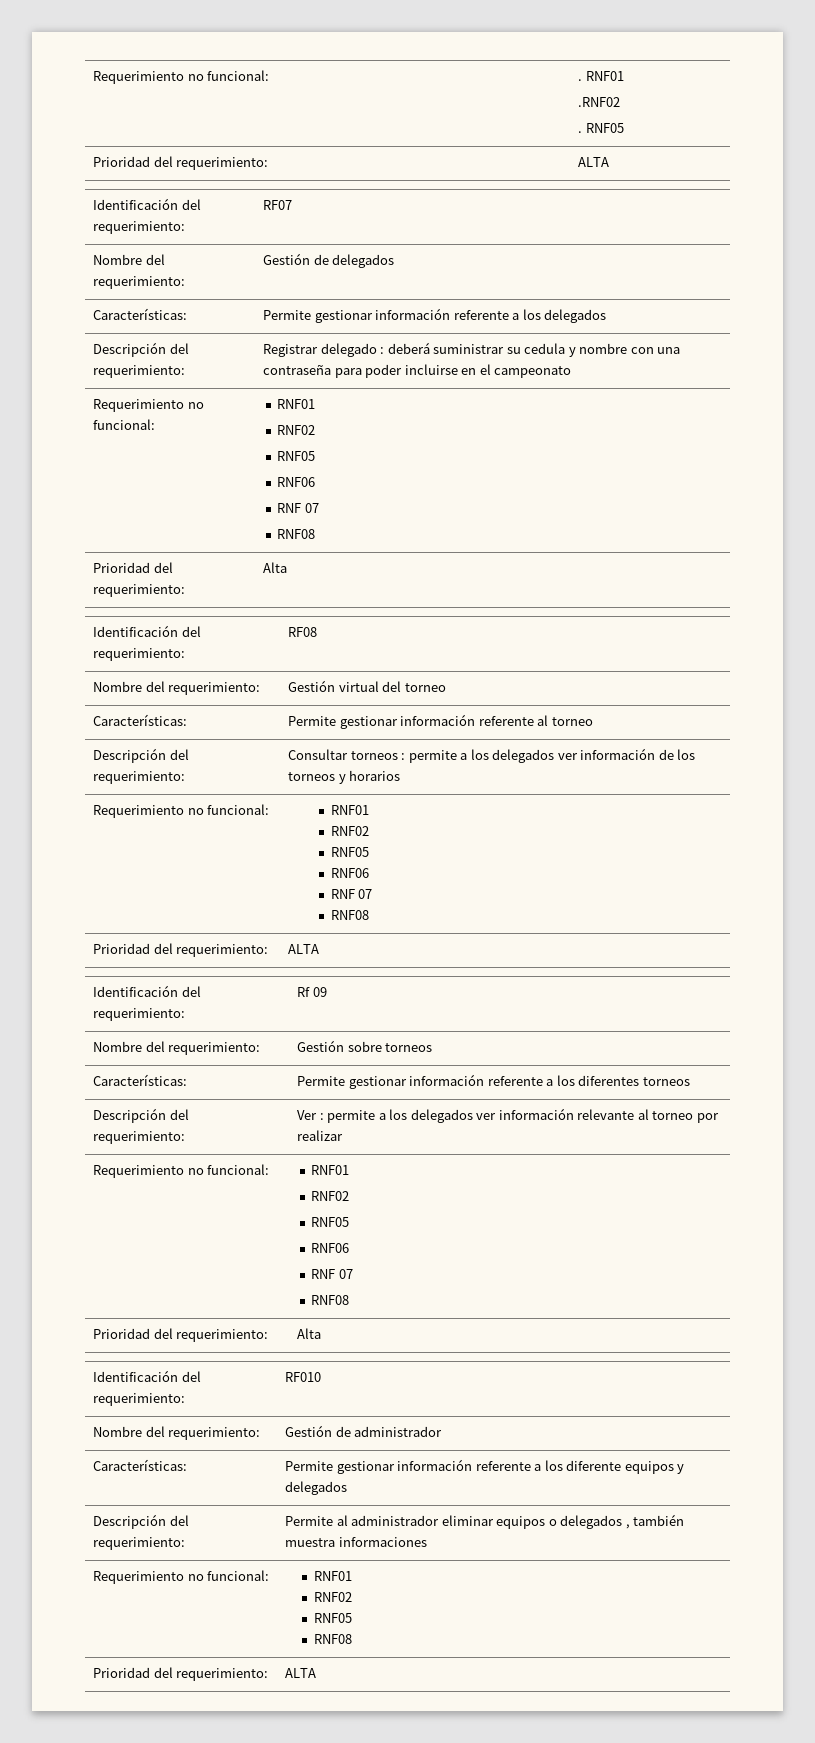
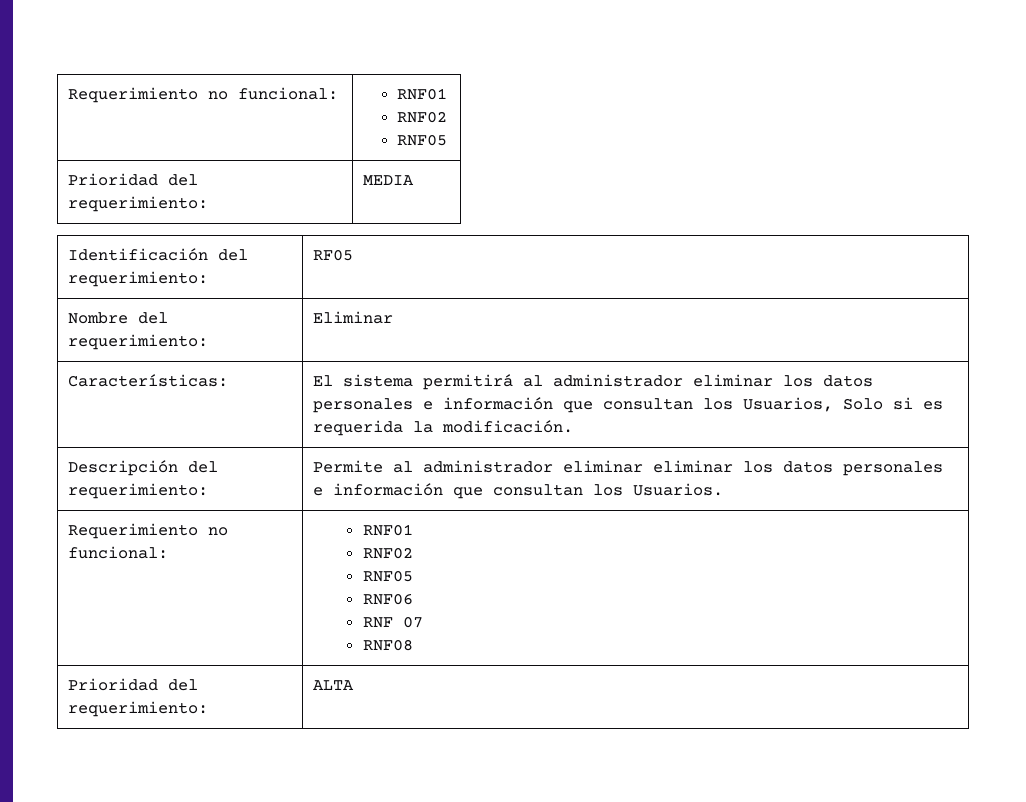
[93,70,270,84] [578,71,624,81] [578,97,621,107] [578,123,624,133] [93,156,269,170] [578,157,610,167] [93,198,201,210] [93,221,186,234] [263,200,293,210] [93,254,165,265] [93,276,186,289] [263,253,395,268] [93,308,188,320] [263,308,607,323] [93,342,189,357] [93,365,186,378] [263,342,681,357] [263,364,572,378] [93,399,204,412] [93,419,156,430] [277,399,316,409] [277,425,316,435] [277,451,316,461] [277,477,316,487] [277,503,319,513] [277,529,316,539] [93,562,173,573] [93,584,186,597] [263,562,288,573] [93,625,201,637] [93,648,186,661] [288,627,318,637] [93,681,261,695] [288,680,446,692] [93,714,188,726] [288,714,593,729] [93,748,189,763] [93,771,186,784] [288,748,696,763] [288,770,401,784] Requerimiento no funcional: | . RNF01 // .RNF02 // . RNF05 // Prioridad del requerimiento: | ALTA // Identificación del requerimiento: | RF07 // Nombre del requerimiento: | Gestión de delegados // Características: | Permite gestionar información referente a los delegados // Descripción del requerimiento: | Registrar delegado : deberá suministrar su cedula y nombre con una contraseña para poder incluirse en el campeonato // Requerimiento no funcional: | RNF01 // RNF02 // RNF05 // RNF06 // RNF 07 // RNF08 // Prioridad del requerimiento: | Alta // Identificación del requerimiento: | RF08 // Nombre del requerimiento: | Gestión virtual del torneo // Características: | Permite gestionar información referente al torneo // Descripción del requerimiento: | Consultar torneos : permite a los delegados ver información de los torneos y horarios -> [68,87,339,103] [397,88,448,100] [397,111,448,123] [397,134,448,146] [68,173,199,186] [68,196,209,212] [363,175,415,185] [68,248,249,261] [68,271,209,287] [313,249,354,261] [68,312,169,324] [68,334,209,350] [313,311,394,324] [68,374,229,387] [313,374,874,390] [313,397,944,413] [313,420,574,436] [68,460,219,476] [68,483,209,499] [313,460,944,476] [313,483,724,499] Requerimiento no funcional: | RNF01 // RNF02 // RNF05 // Prioridad del requerimiento: | MEDIA // Identificación del requerimiento: | RF05 // Nombre del requerimiento: | Eliminar // Características: | El sistema permitirá al administrador eliminar los datos personales e información que consultan los Usuarios, Solo si es requerida la modificación. // Descripción del requerimiento: | Permite al administrador eliminar eliminar los datos personales e información que consultan los Usuarios.
[93,985,201,997] [93,1008,186,1021] [297,987,327,997] [93,1041,261,1055] [297,1040,433,1052] [93,1074,188,1086] [297,1074,690,1089] [93,1108,189,1123] [93,1131,186,1144] [297,1108,719,1123] [297,1130,344,1141] [93,1164,270,1178] [311,1165,350,1175] [311,1191,350,1201] [311,1217,350,1227] [311,1243,350,1253] [311,1269,353,1279] [311,1295,350,1305] [93,1328,269,1342] [297,1328,322,1339] [93,1370,201,1382] [93,1393,186,1406] [285,1372,322,1382] [93,1426,261,1440] [285,1425,443,1437] [93,1459,188,1471] [285,1459,685,1474] [285,1481,348,1495] [93,1514,189,1529] [93,1537,186,1550] [285,1514,685,1529] [285,1537,427,1547] [93,1570,270,1584] [313,1571,352,1581] [313,1592,352,1602] [313,1613,352,1623] [313,1634,352,1644] [93,1667,269,1681] [285,1668,317,1678] // Identificación del requerimiento: | Rf 09 // Nombre del requerimiento: | Gestión sobre torneos // Características: | Permite gestionar información referente a los diferentes torneos // Descripción del requerimiento: | Ver : permite a los delegados ver información relevante al torneo por realizar // Requerimiento no funcional: | RNF01 // RNF02 // RNF05 // RNF06 // RNF 07 // RNF08 // Prioridad del requerimiento: | Alta // Identificación del requerimiento: | RF010 // Nombre del requerimiento: | Gestión de administrador // Características: | Permite gestionar información referente a los diferente equipos y delegados // Descripción del requerimiento: | Permite al administrador eliminar equipos o delegados , también muestra informaciones // Requerimiento no funcional: | RNF01 // RNF02 // RNF05 // RNF08 // Prioridad del requerimiento: | ALTA -> (355, 685) none

